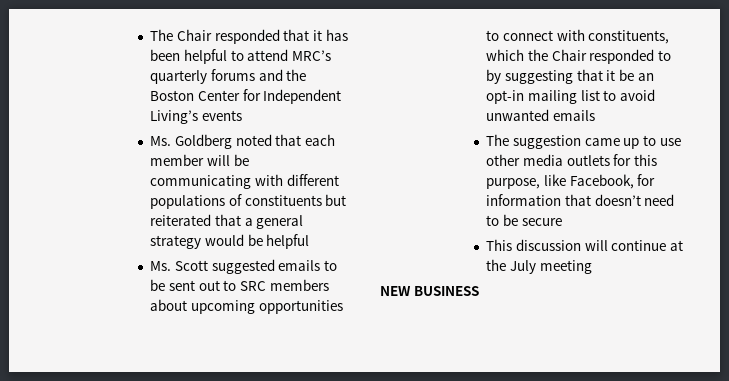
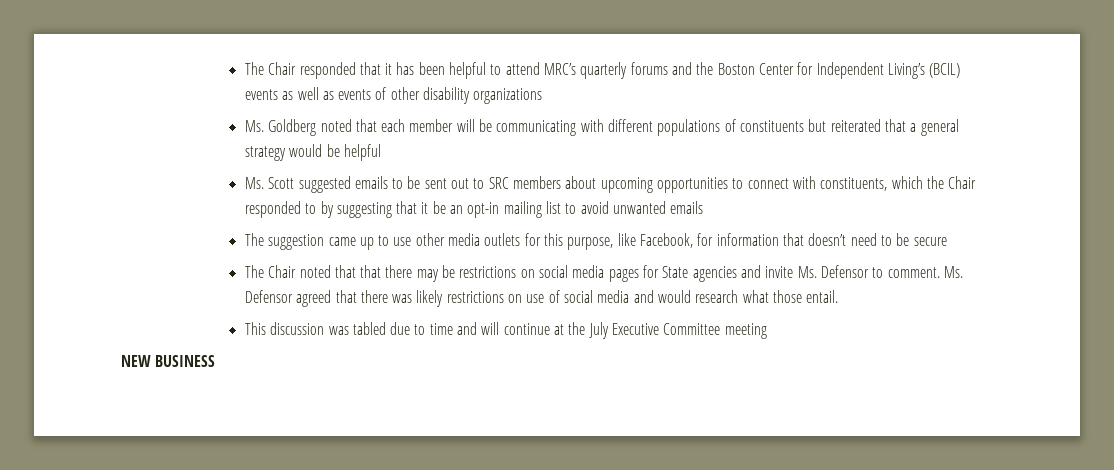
[201,110,242,121] events -> [929,63,961,78] [244,87,543,104] (BCIL) events as well as events of other disability organizations
[486,239,581,251] This discussion -> [244,265,963,282] [244,290,839,307] [244,322,478,335] The Chair noted that that there may be restrictions on social media pages for State agencies and invite Ms. Defensor to comment. Ms. Defensor agreed that there was likely restrictions on use of social media and would research what those entail. // This discussion was tabled due to time and
(536, 267) none -> [612,323,721,335] Executive Committee

